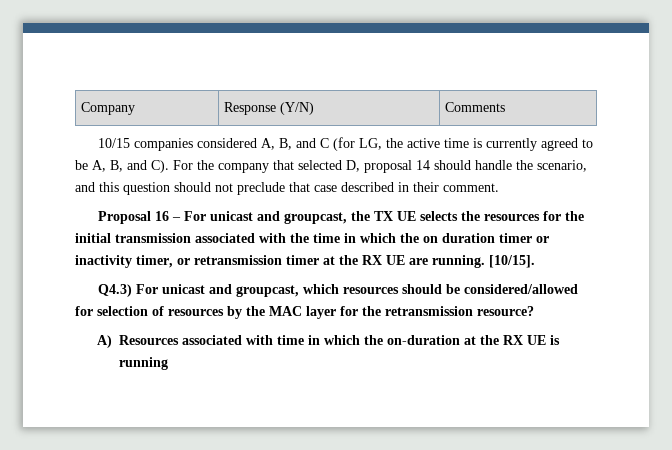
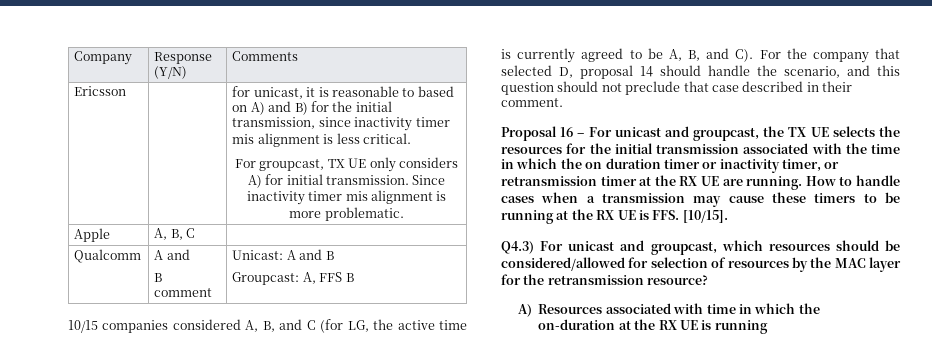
(506, 107) none -> [74,86,127,96] [232,86,454,99] [232,101,392,115] [232,117,450,131] [232,133,411,147] [235,157,458,172] [247,174,446,188] [246,190,447,205] [289,207,404,221] [74,228,111,242] [154,228,196,240] [74,249,142,263] [154,249,190,260] [154,273,163,282] [154,288,213,297] [232,249,334,260] [232,272,354,285] // Ericsson | | for unicast, it is reasonable to based on A) and B) for the initial transmission, since inactivity timer mis alignment is less critical. // For groupcast, TX UE only considers A) for initial transmission. Since inactivity timer mis alignment is more problematic. // Apple | A, B, C | // Qualcomm | A and // B comment | Unicast: A and B // Groupcast: A, FFS B
(485, 261) none -> [805,175,900,186] [501,192,900,207] [501,209,680,224] How to handle cases when a transmission may cause these timers to be running at the RX UE is FFS.

